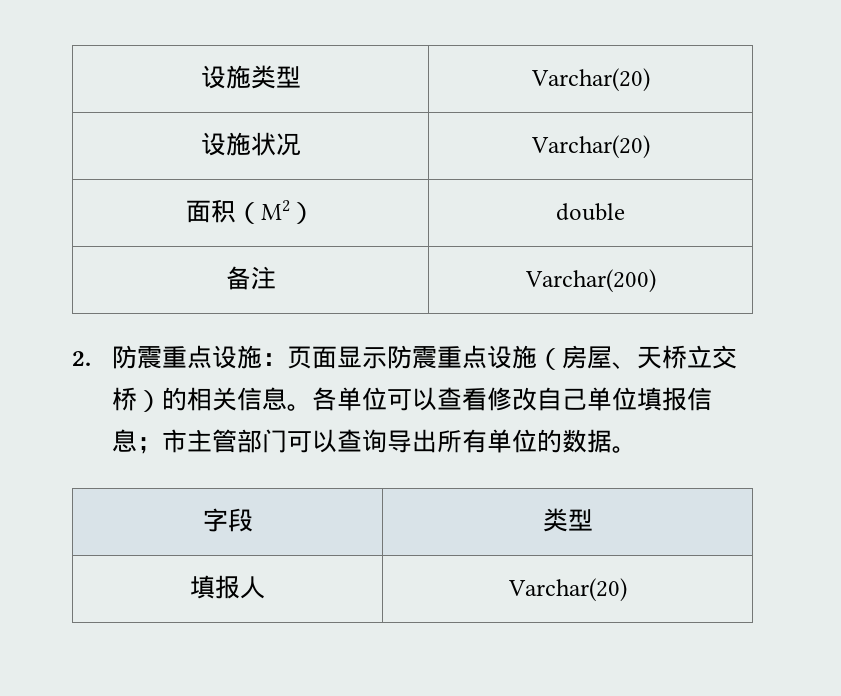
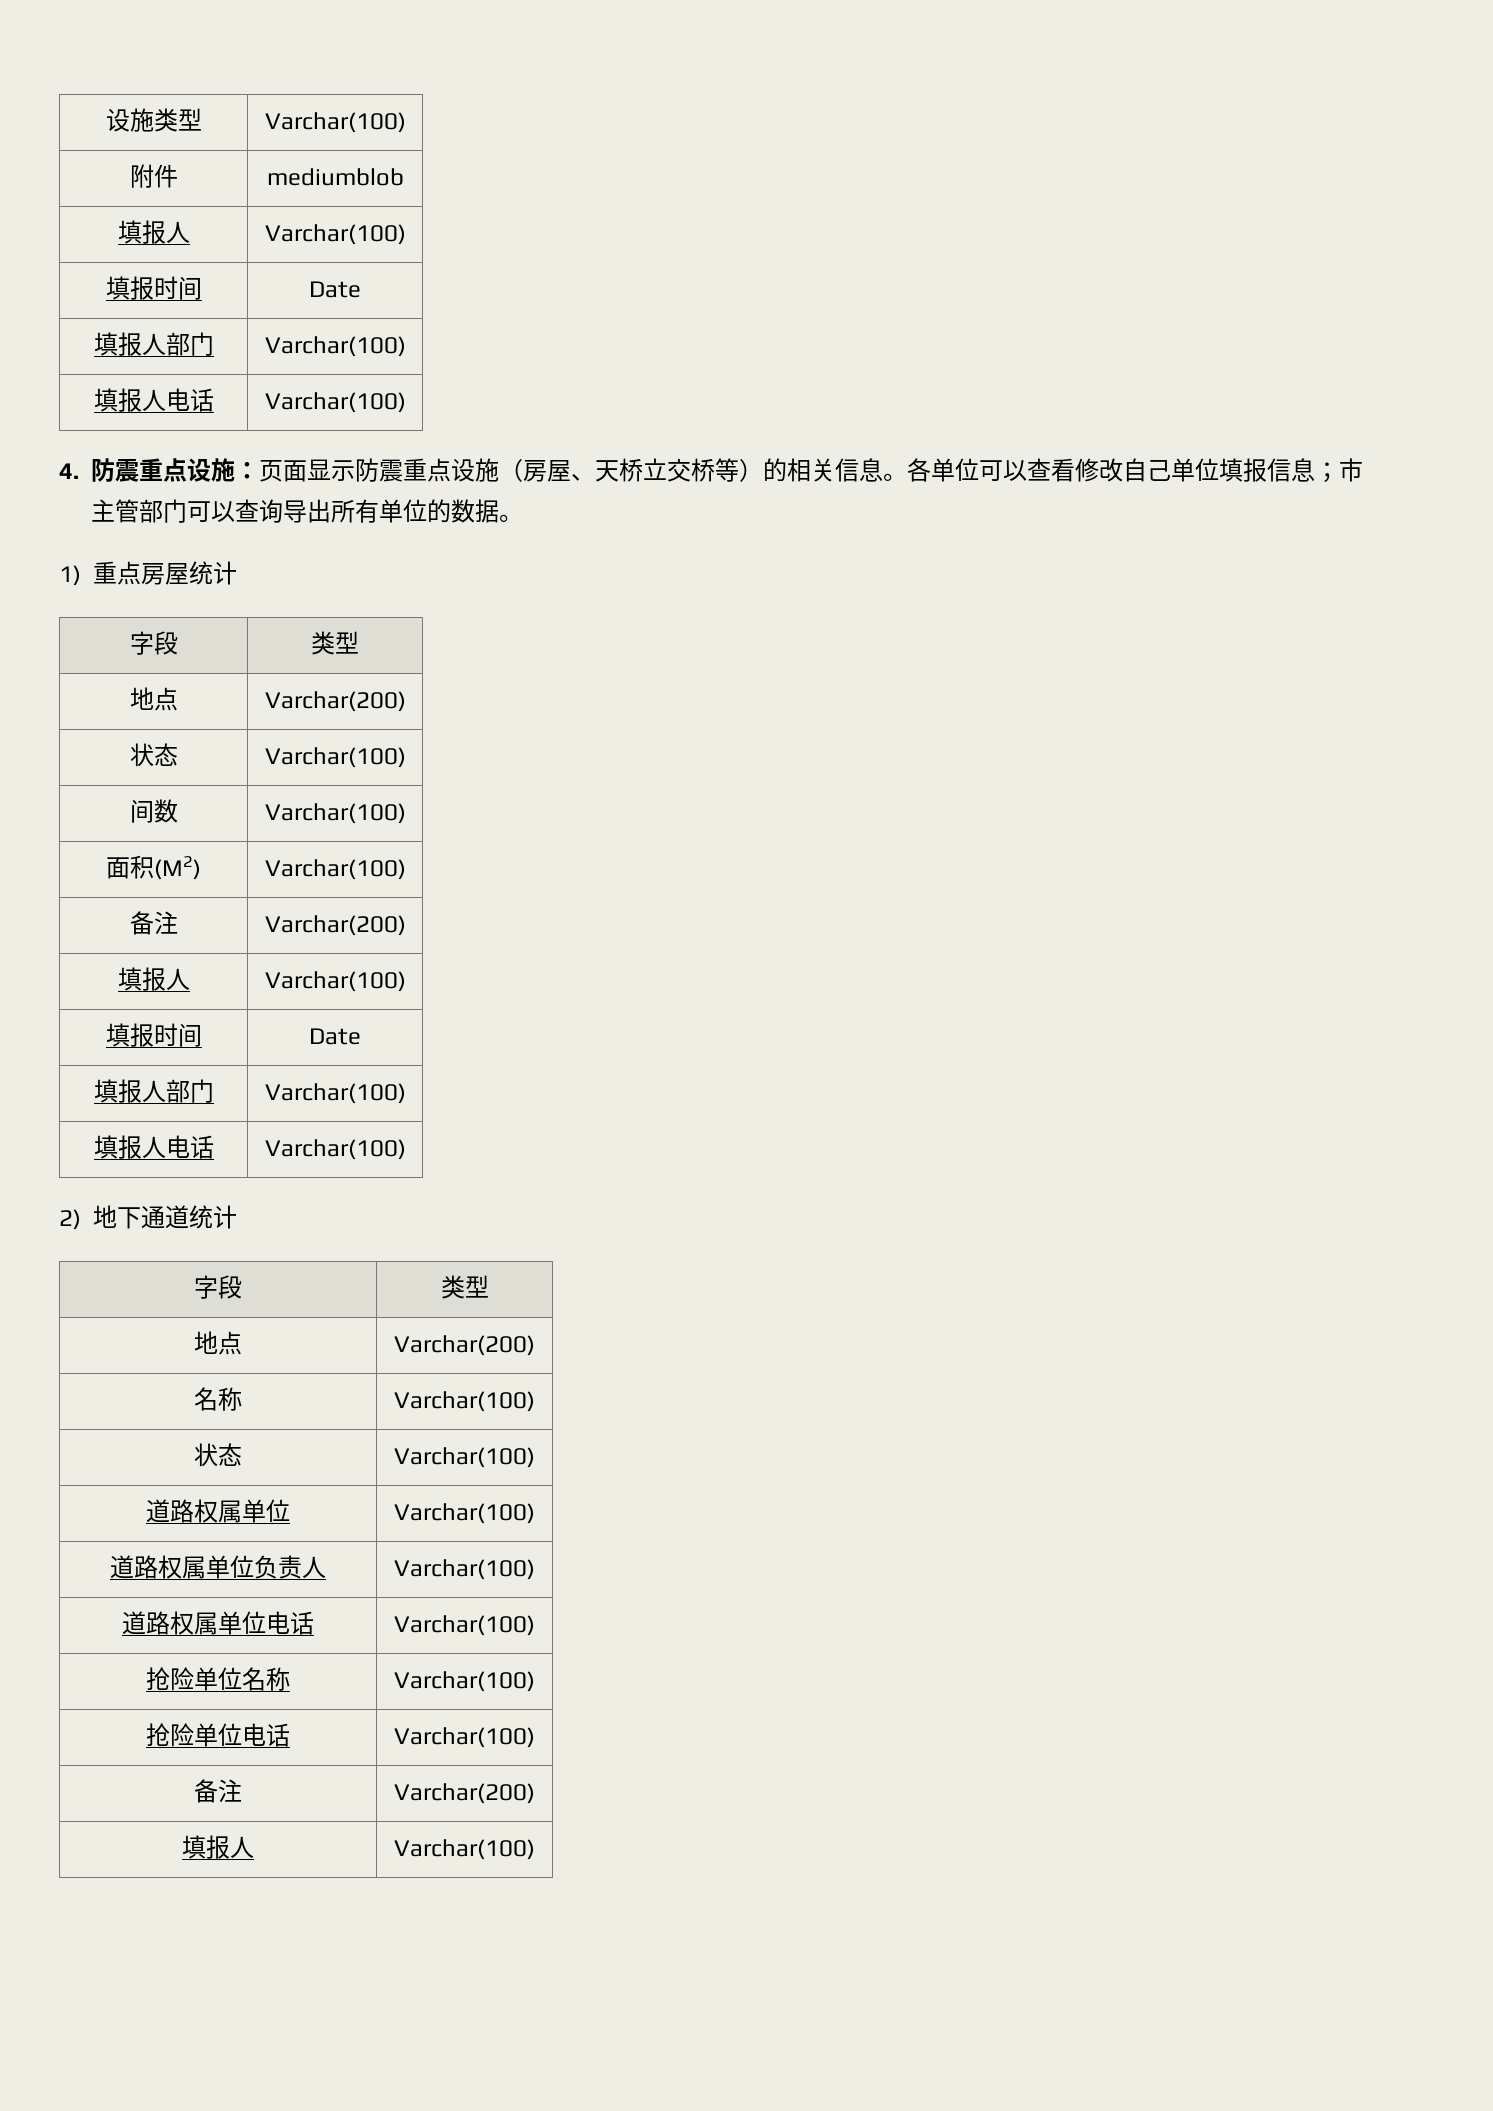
[530,68,650,92] [200,132,301,156] [530,135,650,159] [186,199,315,224] [556,203,625,221] [225,266,276,290] [524,269,656,293] [72,351,91,366] Varchar(20) // 设施状况 | Varchar(20) // 面积（M2） | double // 备注 | Varchar(200) // 2. -> [264,112,406,133] [129,164,178,188] [266,168,404,186] [117,220,190,244] [264,224,406,245] [105,276,202,300] [309,281,361,298] [93,332,214,356] [264,336,406,357] [93,388,214,412] [264,392,406,413] [59,463,79,479] Varchar(100) // 附件 | mediumblob // 填报人 | Varchar(100) // 填报时间 | Date // 填报人部门 | Varchar(100) // 填报人电话 | Varchar(100) // 4.
(138, 399) none -> [714,458,739,482] 等
[202,508,253,532] [542,508,593,532] [190,575,265,599] [507,578,627,602] // 字段 | 类型 // 填报人 | Varchar(20) -> [59,561,237,586] [129,631,178,655] [311,631,359,655] [129,687,178,711] [264,691,406,712] [129,743,178,767] [264,747,406,768] [129,799,178,823] [264,803,406,824] [106,855,201,880] [264,859,406,880] [129,911,178,935] [264,915,406,936] [117,967,190,991] [264,971,406,992] [105,1023,202,1047] [309,1028,361,1045] [93,1079,214,1103] [264,1083,406,1104] [93,1135,214,1159] [264,1139,406,1160] [59,1205,237,1230] [194,1275,242,1299] [440,1275,489,1299] [194,1331,242,1355] [394,1335,535,1356] [194,1387,242,1411] [394,1391,535,1412] [194,1443,242,1467] [394,1447,535,1468] [146,1499,290,1523] [394,1503,535,1524] [110,1555,326,1579] [394,1559,535,1580] [122,1611,314,1635] [394,1615,535,1636] [146,1667,290,1691] [394,1671,535,1692] [146,1723,290,1747] [394,1727,535,1748] [194,1779,242,1803] [394,1783,535,1804] [182,1835,254,1859] [394,1839,535,1860] // 1)重点房屋统计 // 字段 | 类型 // 地点 | Varchar(200) // 状态 | Varchar(100) // 间数 | Varchar(100) // 面积(M2) | Varchar(100) // 备注 | Varchar(200) // 填报人 | Varchar(100) // 填报时间 | Date // 填报人部门 | Varchar(100) // 填报人电话 | Varchar(100) // 2)地下通道统计 // 字段 | 类型 // 地点 | Varchar(200) // 名称 | Varchar(100) // 状态 | Varchar(100) // 道路权属单位 | Varchar(100) // 道路权属单位负责人 | Varchar(100) // 道路权属单位电话 | Varchar(100) // 抢险单位名称 | Varchar(100) // 抢险单位电话 | Varchar(100) // 备注 | Varchar(200) // 填报人 | Varchar(100)

